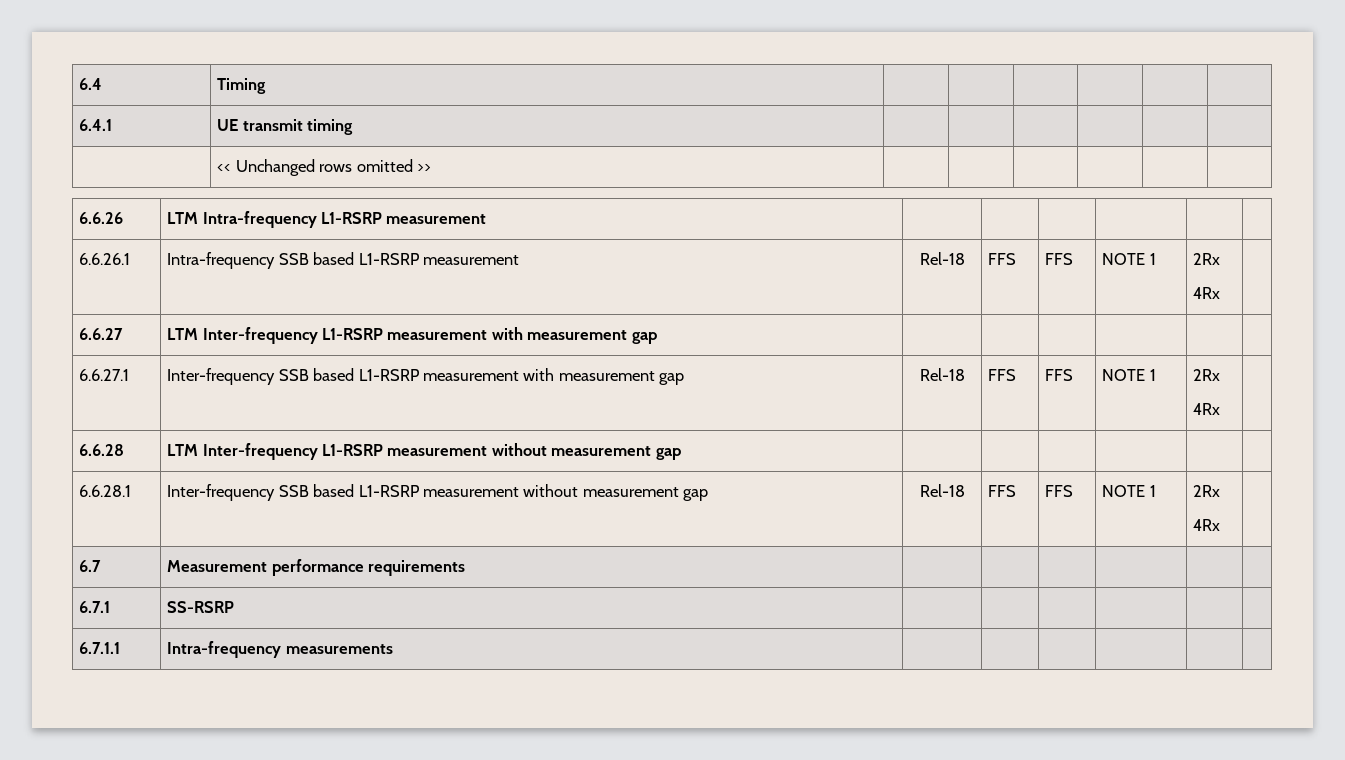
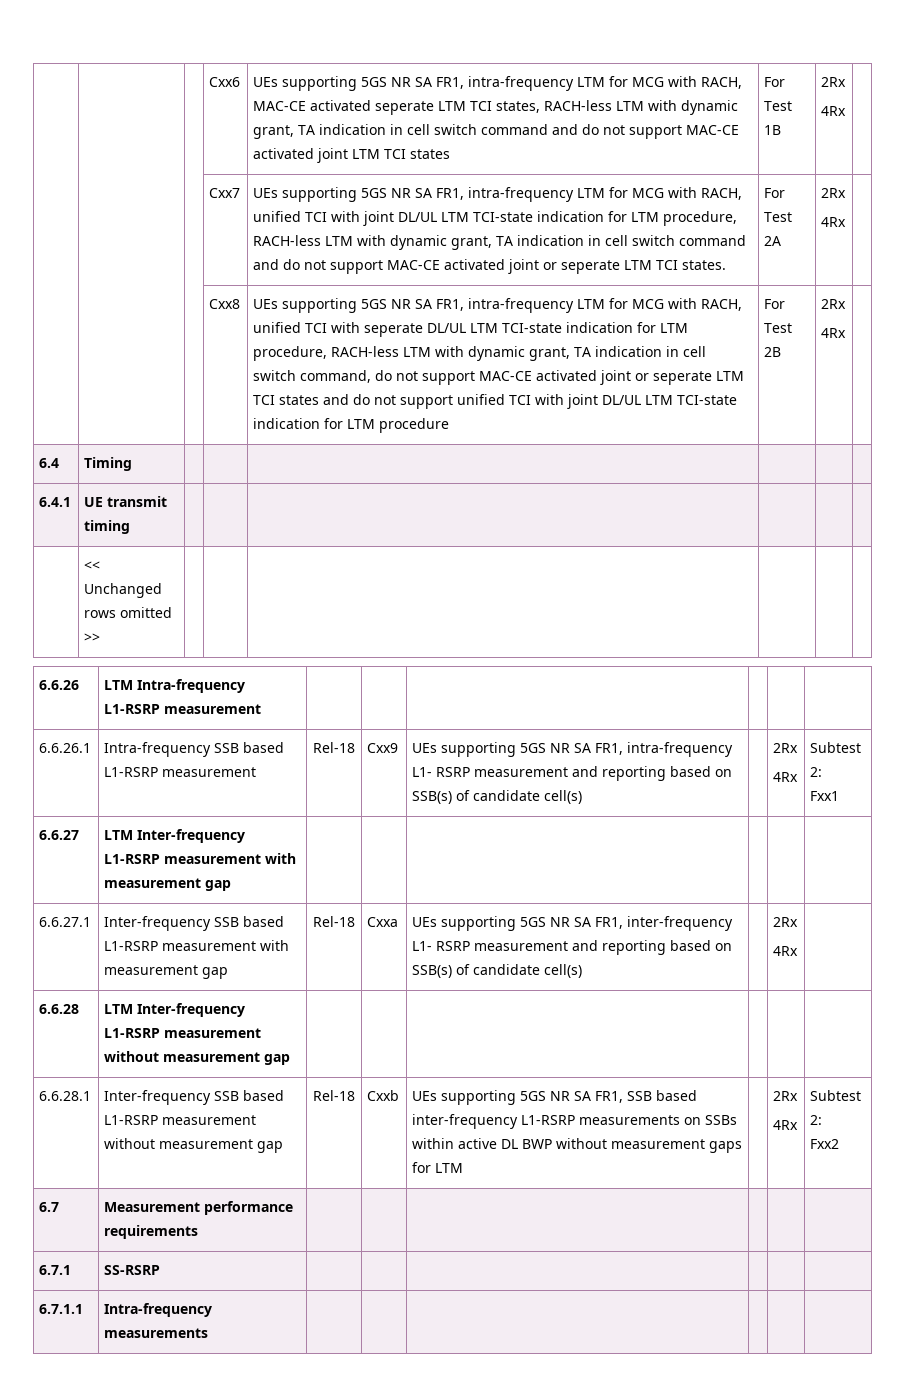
(79, 84) none -> [209,77,241,87] [253,76,743,91] [253,100,739,115] [253,124,740,139] [253,148,451,163] [764,77,786,87] [764,101,793,111] [764,125,782,135] [821,77,847,87] [821,106,847,116] [209,188,241,198] [253,187,743,202] [253,211,738,226] [253,235,747,250] [253,259,727,274] [764,188,786,198] [764,212,793,222] [764,236,782,246] [821,188,847,198] [821,217,847,227] [209,299,241,309] [253,298,743,313] [253,322,689,337] [253,346,707,361] [253,370,745,385] [253,394,738,409] [253,418,450,433] [764,299,786,309] [764,323,793,333] [764,347,782,357] [821,299,847,309] [821,328,847,338] | | | Cxx6 | UEs supporting 5GS NR SA FR1, intra-frequency LTM for MCG with RACH, MAC-CE activated seperate LTM TCI states, RACH-less LTM with dynamic grant, TA indication in cell switch command and do not support MAC-CE activated joint LTM TCI states | For Test 1B | 2Rx // 4Rx | // | | | Cxx7 | UEs supporting 5GS NR SA FR1, intra-frequency LTM for MCG with RACH, unified TCI with joint DL/UL LTM TCI-state indication for LTM procedure, RACH-less LTM with dynamic grant, TA indication in cell switch command and do not support MAC-CE activated joint or seperate LTM TCI states. | For Test 2A | 2Rx // 4Rx | // | | | Cxx8 | UEs supporting 5GS NR SA FR1, intra-frequency LTM for MCG with RACH, unified TCI with seperate DL/UL LTM TCI-state indication for LTM procedure, RACH-less LTM with dynamic grant, TA indication in cell switch command, do not support MAC-CE activated joint or seperate LTM TCI states and do not support unified TCI with joint DL/UL LTM TCI-state indication for LTM procedure | For Test 2B | 2Rx // 4Rx | //
[988,253,1017,265] [1045,253,1074,265] [1102,253,1156,265] [1193,253,1221,265] [1193,287,1221,299] FFS | FFS | NOTE 1 | 2Rx // 4Rx | -> [367,743,399,753] [412,742,734,757] [412,766,733,781] [412,790,583,804] [773,743,799,753] [773,772,799,782] [810,742,862,753] [810,767,823,777] [810,791,840,801] Cxx9 | UEs supporting 5GS NR SA FR1, intra-frequency L1- RSRP measurement and reporting based on SSB(s) of candidate cell(s) | | 2Rx // 4Rx | Subtest 2: // Fxx1
[988,369,1017,381] [1045,369,1074,381] [1102,369,1156,381] FFS | FFS | NOTE 1 -> [367,917,399,927] [412,916,734,931] [412,940,733,955] [412,964,583,978] Cxxa | UEs supporting 5GS NR SA FR1, inter-frequency L1- RSRP measurement and reporting based on SSB(s) of candidate cell(s) |
[988,485,1017,497] [1045,485,1074,497] [1102,485,1156,497] [1193,485,1221,497] [1193,519,1221,531] FFS | FFS | NOTE 1 | 2Rx // 4Rx | -> [367,1090,400,1101] [412,1090,698,1105] [412,1114,738,1129] [412,1138,743,1153] [412,1162,464,1173] [773,1091,799,1101] [773,1120,799,1130] [810,1090,862,1101] [810,1115,823,1125] [810,1139,840,1149] Cxxb | UEs supporting 5GS NR SA FR1, SSB based inter-frequency L1-RSRP measurements on SSBs within active DL BWP without measurement gaps for LTM | | 2Rx // 4Rx | Subtest 2: // Fxx2

